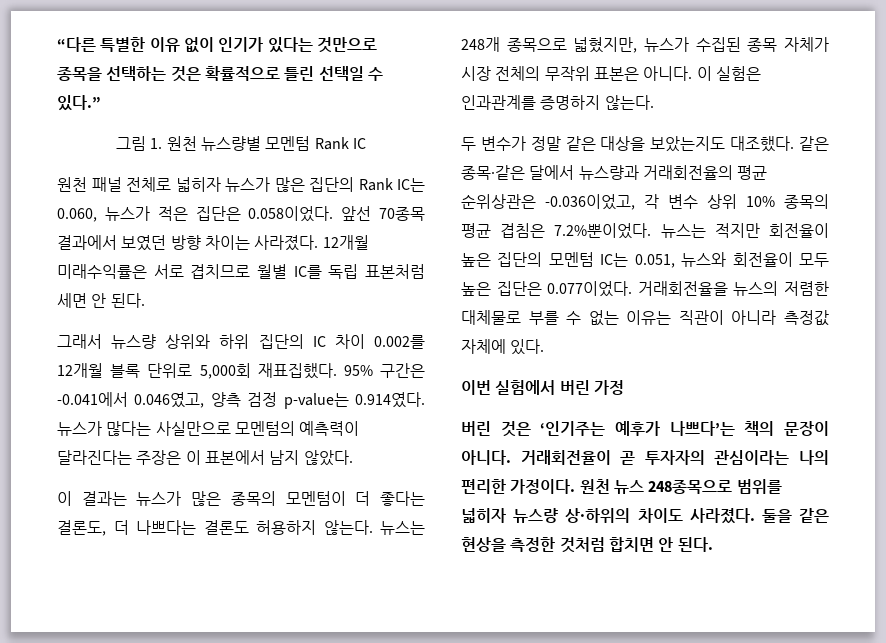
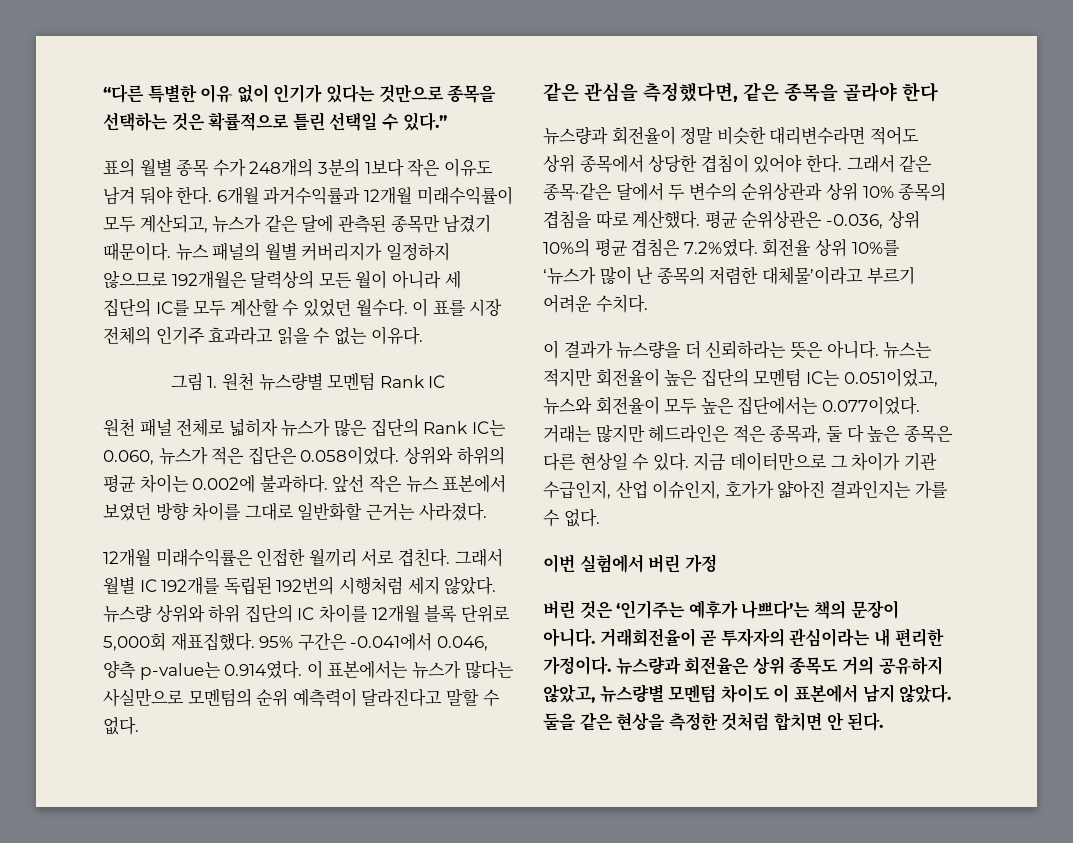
(101, 103) none -> [103,158,493,177] [103,186,513,205] [103,214,492,233] [103,242,450,261] [103,270,461,289] [103,298,503,317] [103,326,423,345] // 표의 월별 종목 수가 248개의 3분의 1보다 작은 이유도 남겨 둬야 한다. 6개월 과거수익률과 12개월 미래수익률이 모두 계산되고, 뉴스가 같은 달에 관측된 종목만 남겼기 때문이다. 뉴스 패널의 월별 커버리지가 일정하지 않으므로 192개월은 달력상의 모든 월이 아니라 세 집단의 IC를 모두 계산할 수 있었던 월수다. 이 표를 시장 전체의 인기주 효과라고 읽을 수 없는 이유다.
[341,206,425,221] [57,235,319,251] 앞선 70종목 결과에서 보였던 방향 차이는 사라졌다. -> [403,446,505,465] [103,474,507,493] [103,502,487,521] 상위와 하위의 평균 차이는 0.002에 불과하다. 앞선 작은 뉴스 표본에서 보였던 방향 차이를 그대로 일반화할 근거는 사라졌다. //
[153,264,426,279] [57,293,145,308] [57,334,102,349] 서로 겹치므로 월별 IC를 독립 표본처럼 세면 안 된다. // 그래서 -> [256,548,503,567] [103,576,497,595] 인접한 월끼리 서로 겹친다. 그래서 월별 IC 192개를 독립된 192번의 시행처럼 세지 않았다.
[334,334,425,349] 차이 0.002를 -> [318,604,368,623] 차이를
[134,392,426,409] [57,421,360,436] [57,450,353,466] [57,491,425,506] [57,520,425,536] [461,37,830,53] [461,66,761,81] [461,95,654,110] [461,136,829,152] [461,165,768,180] [461,194,829,210] [461,223,652,239] 0.046였고, 양측 검정 p-value는 0.914였다. 뉴스가 많다는 사실만으로 모멘텀의 예측력이 달라진다는 주장은 이 표본에서 남지 않았다. // 이 결과는 뉴스가 많은 종목의 모멘텀이 더 좋다는 결론도, 더 나쁘다는 결론도 허용하지 않는다. 뉴스는 248개 종목으로 넓혔지만, 뉴스가 수집된 종목 자체가 시장 전체의 무작위 표본은 아니다. 이 실험은 인과관계를 증명하지 않는다. // 두 변수가 정말 같은 대상을 보았는지도 대조했다. 같은 종목·같은 달에서 뉴스량과 거래회전율의 평균 순위상관은 -0.036이었고, 각 변수 상위 10% 종목의 평균 겹침은 7.2%뿐이었다. -> [436,636,488,651] [103,660,514,680] [103,688,500,707] [103,717,139,735] [543,82,938,102] [543,126,919,145] [543,154,933,173] [543,182,947,201] [543,210,920,229] [543,238,900,257] [543,266,915,285] [543,294,648,313] [543,340,879,359] 0.046, 양측 p-value는 0.914였다. 이 표본에서는 뉴스가 많다는 사실만으로 모멘텀의 순위 예측력이 달라진다고 말할 수 없다. // 같은 관심을 측정했다면, 같은 종목을 골라야 한다 // 뉴스량과 회전율이 정말 비슷한 대리변수라면 적어도 상위 종목에서 상당한 겹침이 있어야 한다. 그래서 같은 종목·같은 달에서 두 변수의 순위상관과 상위 10% 종목의 겹침을 따로 계산했다. 평균 순위상관은 -0.036, 상위 10%의 평균 겹침은 7.2%였다. 회전율 상위 10%를 ‘뉴스가 많이 난 종목의 저렴한 대체물’이라고 부르기 어려운 수치다. // 이 결과가 뉴스량을 더 신뢰하라는 뜻은 아니다.
[634,254,675,268] 0.051, -> [843,368,938,387] 0.051이었고,
[496,281,829,297] [461,310,829,326] [461,339,545,355] 집단은 0.077이었다. 거래회전율을 뉴스의 저렴한 대체물로 부를 수 없는 이유는 직관이 아니라 측정값 자체에 있다. -> [737,396,920,415] [543,424,953,443] [543,452,937,471] [543,480,948,499] [543,509,600,527] 집단에서는 0.077이었다. 거래는 많지만 헤드라인은 적은 종목과, 둘 다 높은 종목은 다른 현상일 수 있다. 지금 데이터만으로 그 차이가 기관 수급인지, 산업 이슈인지, 호가가 얇아진 결과인지는 가를 수 없다.
[799,450,829,465] 나의 -> [873,628,890,647] 내
[579,479,782,494] [461,508,755,524] 원천 뉴스 248종목으로 범위를 넓히자 뉴스량 상·하위의 차이도 사라졌다. -> [615,656,943,675] [543,684,952,703] 뉴스량과 회전율은 상위 종목도 거의 공유하지 않았고, 뉴스량별 모멘텀 차이도 이 표본에서 남지 않았다.

